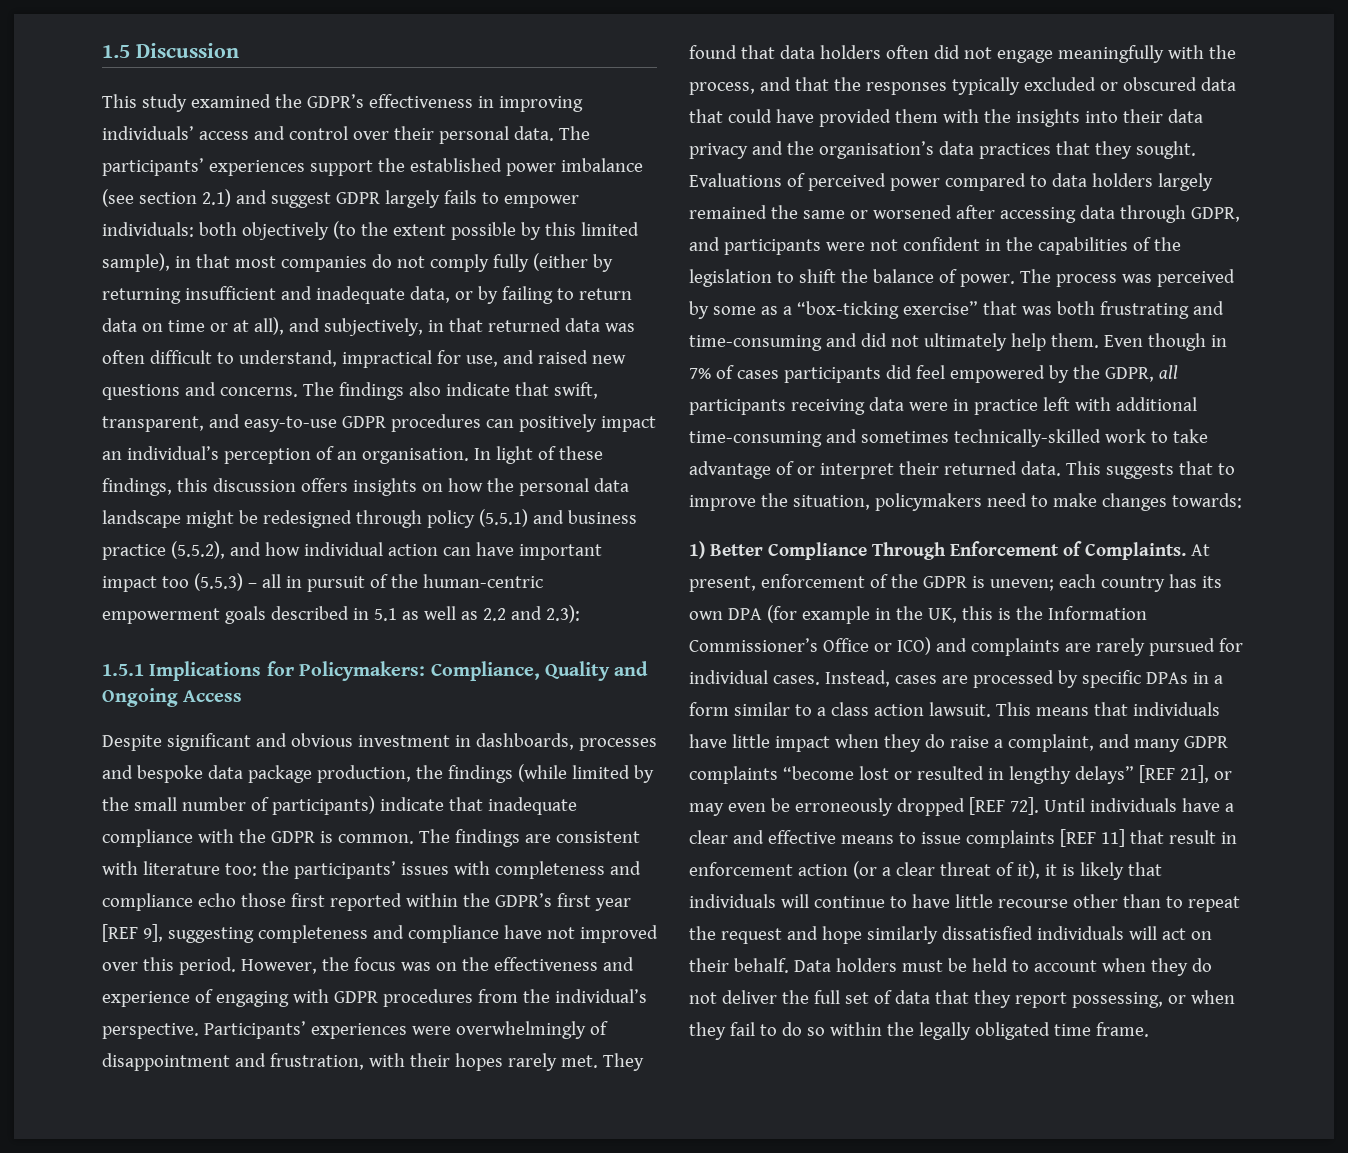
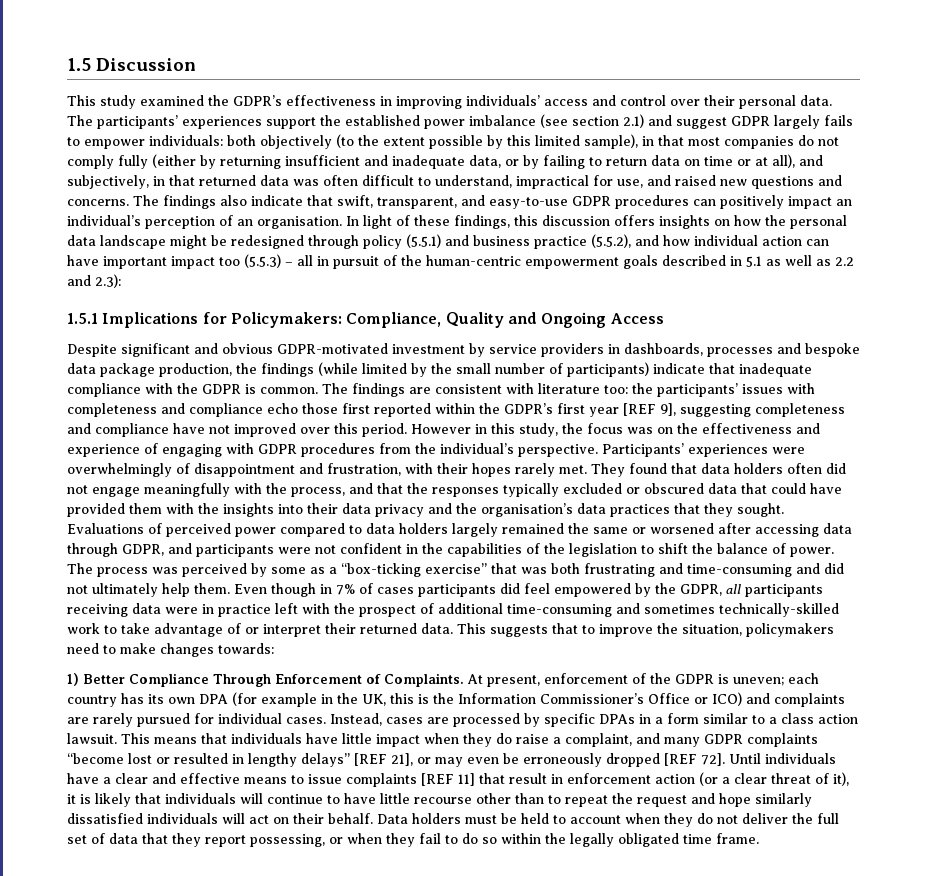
[357,735,450,747] investment -> [277,343,604,357] GDPR-motivated investment by service providers
[240,959,317,974] However, -> [411,423,558,437] However in this study,
(1111, 404) none -> [334,603,434,617] the prospect of

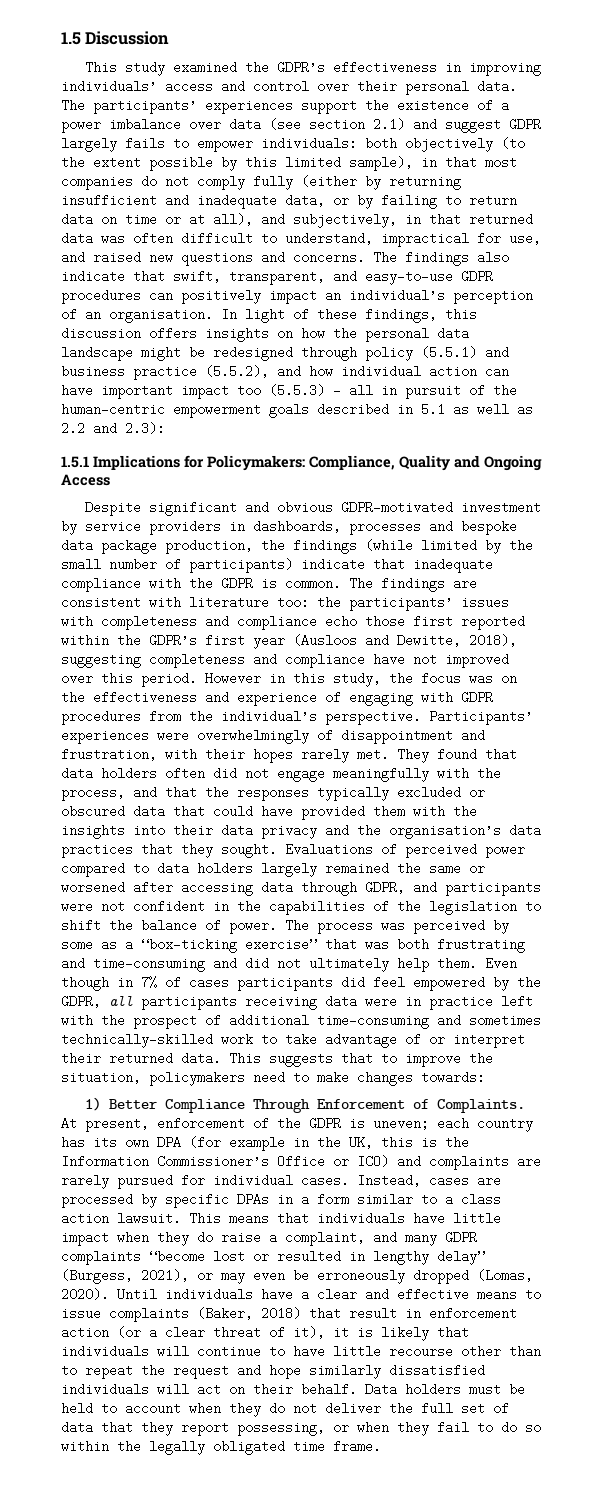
[345,115,536,129] established power imbalance -> [397,99,509,112] [61,118,261,133] existence of a power imbalance over data
[623,403,676,416] [REF 9], -> [293,634,517,647] (Ausloos and Dewitte, 2018),
[301,753,413,767] delays” [REF 21], -> [437,1250,485,1265] [61,1269,189,1284] delay” (Burgess, 2021),
[664,753,725,766] [REF 72]. -> [477,1269,533,1282] [61,1288,109,1301] (Lomas, 2020).
[421,773,475,786] [REF 11] -> [197,1307,301,1320] (Baker, 2018)

